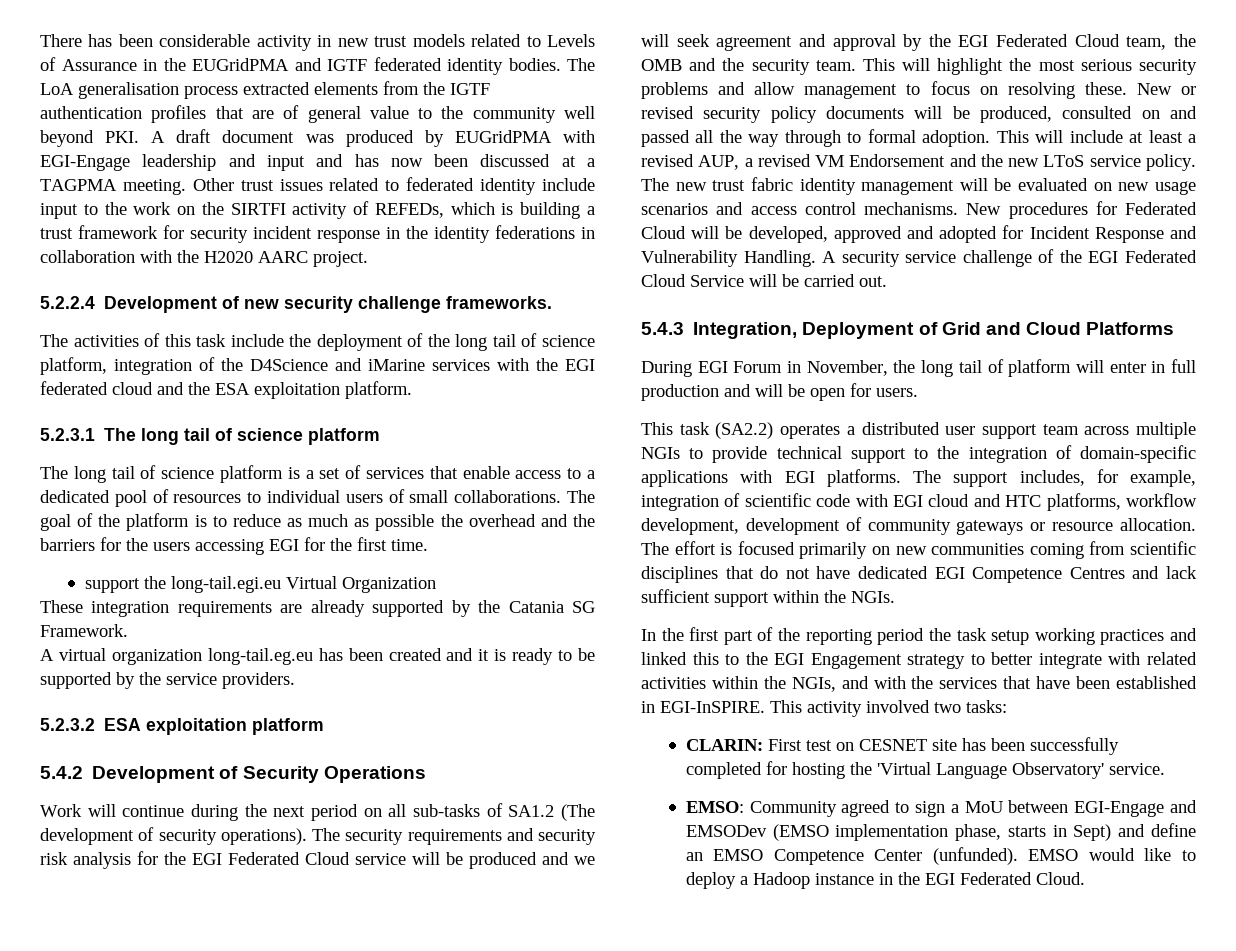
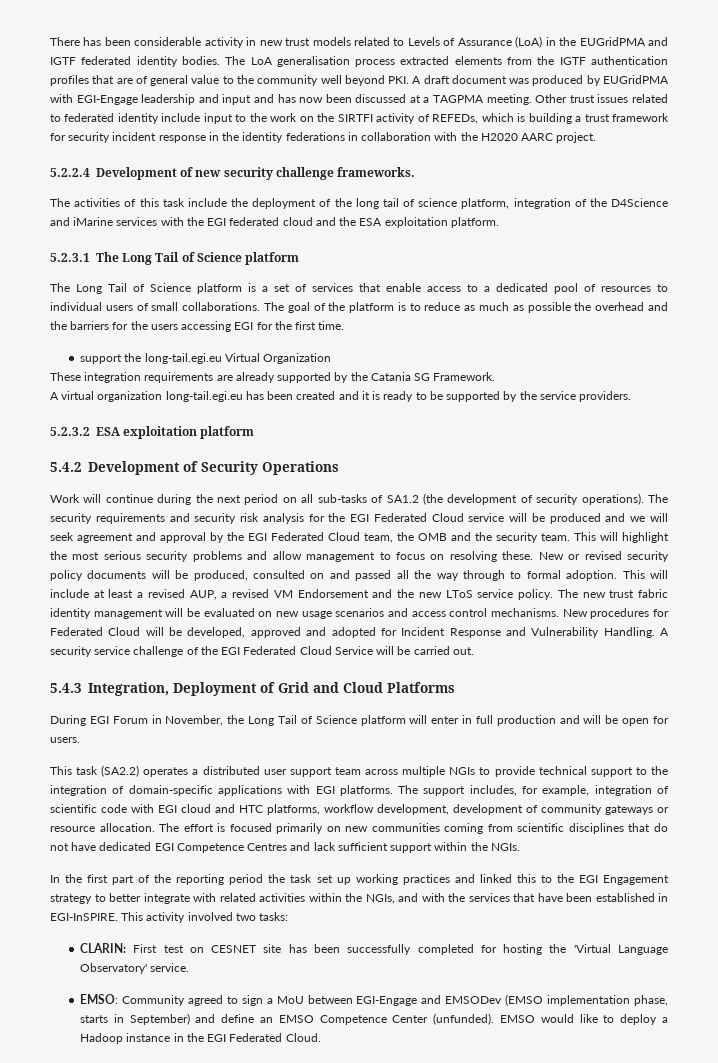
(137, 65) none -> [515,36,543,48] (LoA)
[141,428,381,445] [40,465,215,483] long tail of science platform // The long tail of science -> [122,252,300,265] [50,283,191,294] Long Tail of Science platform // The Long Tail of Science
[207,648,313,665] long-tail.eg.eu -> [165,391,243,402] long-tail.egi.eu
[561,804,595,821] (The -> [422,493,443,505] (the
[921,359,1004,377] long tail of -> [248,715,357,726] Long Tail of Science
[991,630,1030,645] setup -> [316,875,351,885] set up
[1073,824,1112,841] Sept) -> [129,1013,190,1025] September)

